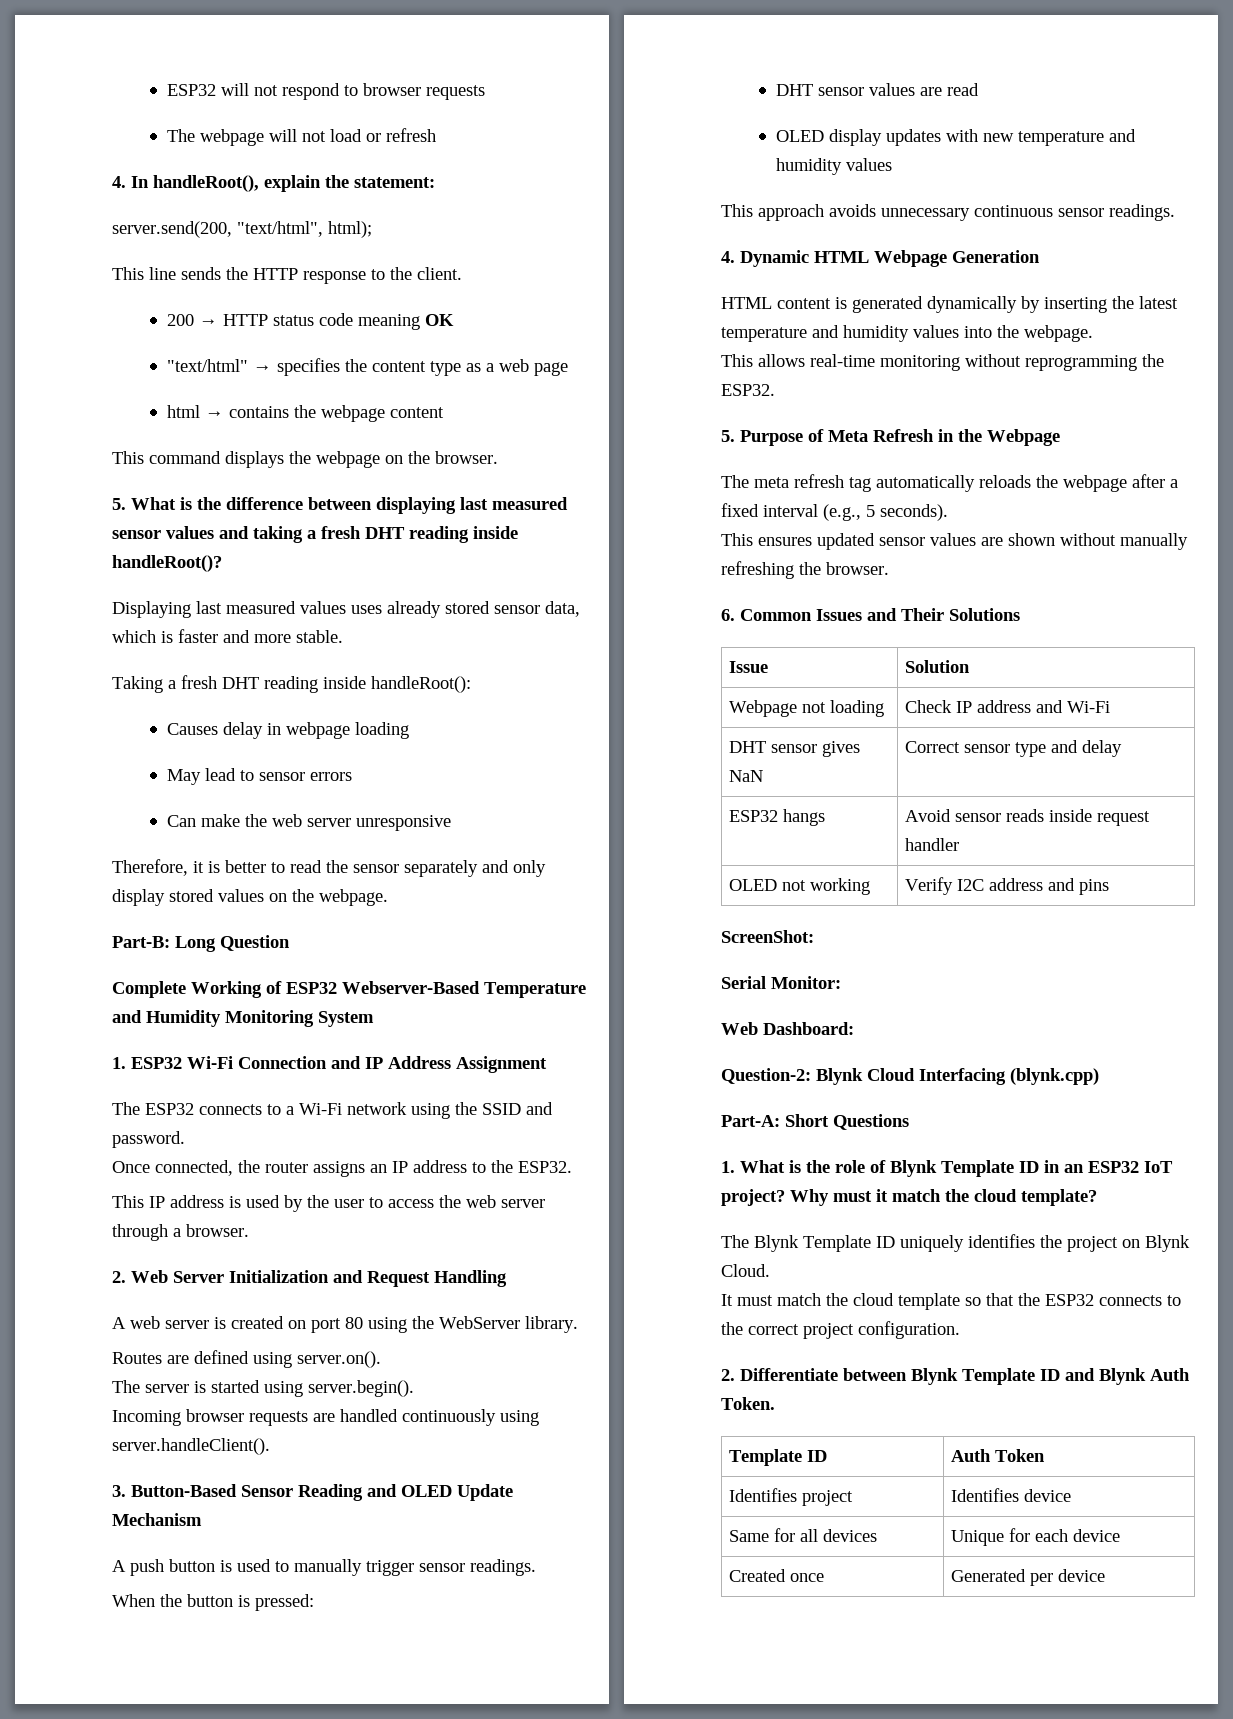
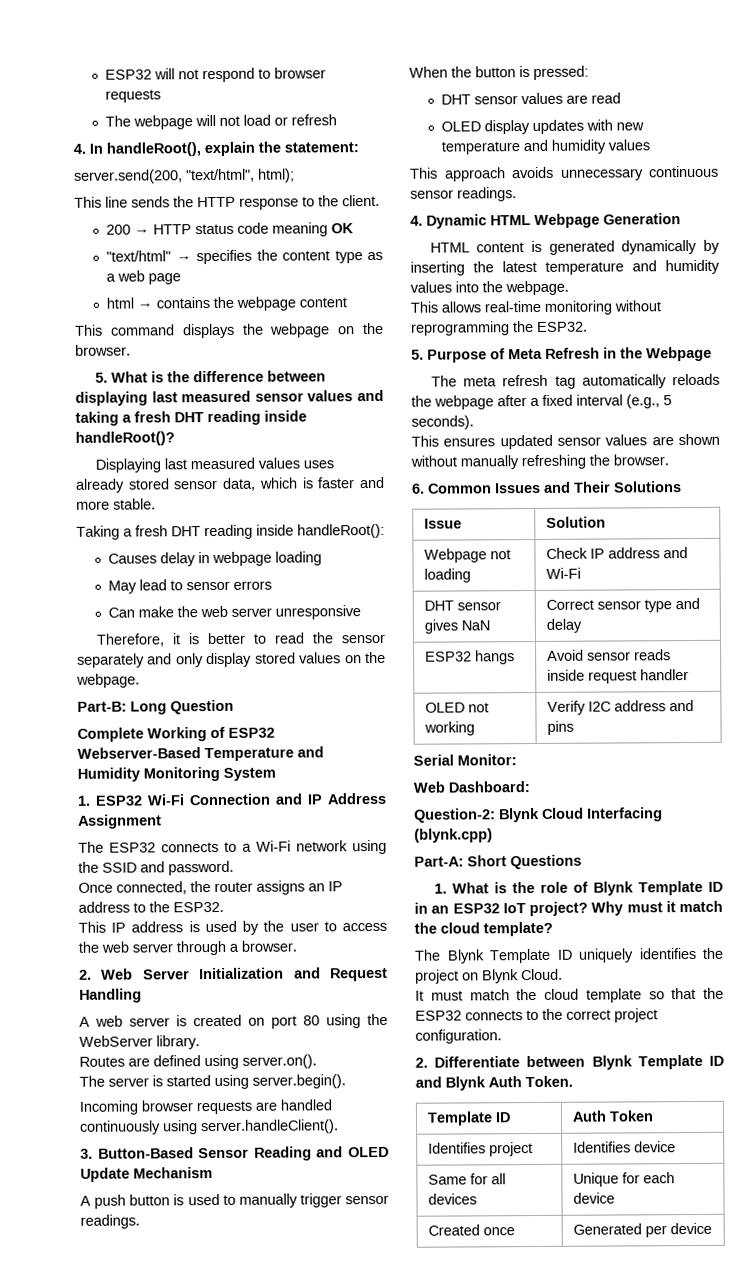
[721,930,814,943] // ScreenShot: -> (574, 727) none

